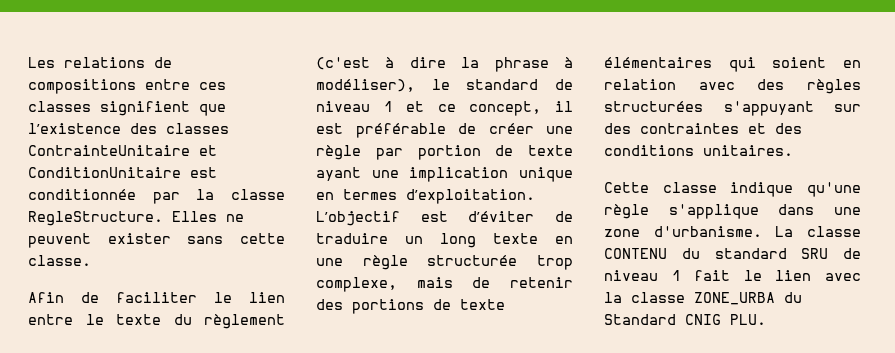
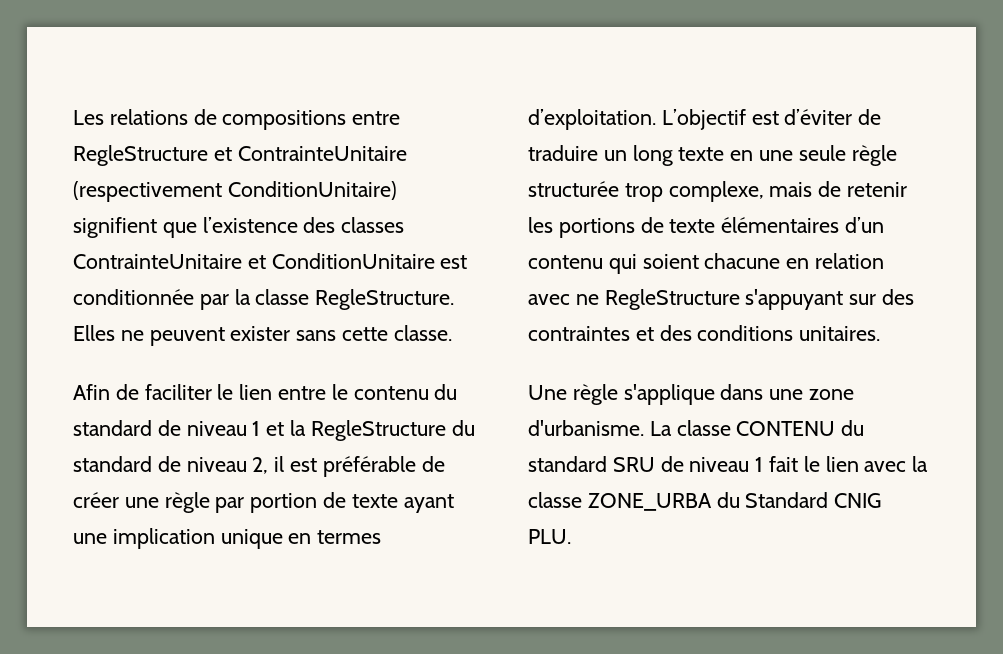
[199,82,226,90] [28,101,91,112] ces classes -> [73,145,407,166] [73,181,397,202] RegleStructure et ContrainteUnitaire (respectivement ConditionUnitaire)
[116,314,285,329] [316,57,573,72] [316,79,450,92] texte du règlement (c'est à dire la phrase à modéliser), le -> [353,384,458,400] contenu du
[437,101,542,116] ce concept, -> [290,420,475,441] [73,456,269,474] la RegleStructure du standard de niveau 2,
(343, 262) none -> [798,145,846,161] seule
[316,299,343,310] des -> [528,217,553,233] les
(712, 62) none -> [845,217,885,233] [528,255,603,269] d’un contenu
(827, 62) none -> [704,253,781,269] chacune
[757,79,861,94] [604,101,703,112] des règles structurées -> [575,289,740,310] ne RegleStructure
[604,182,861,197] Cette classe indique qu'une -> [528,385,567,400] Une

